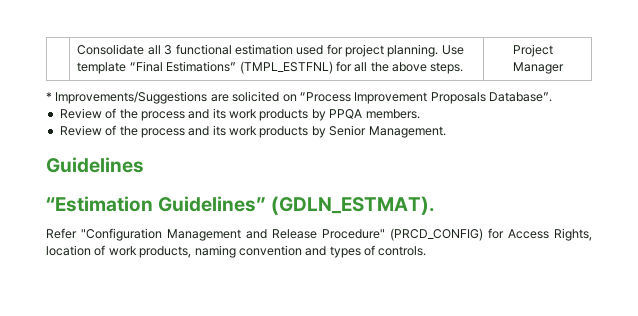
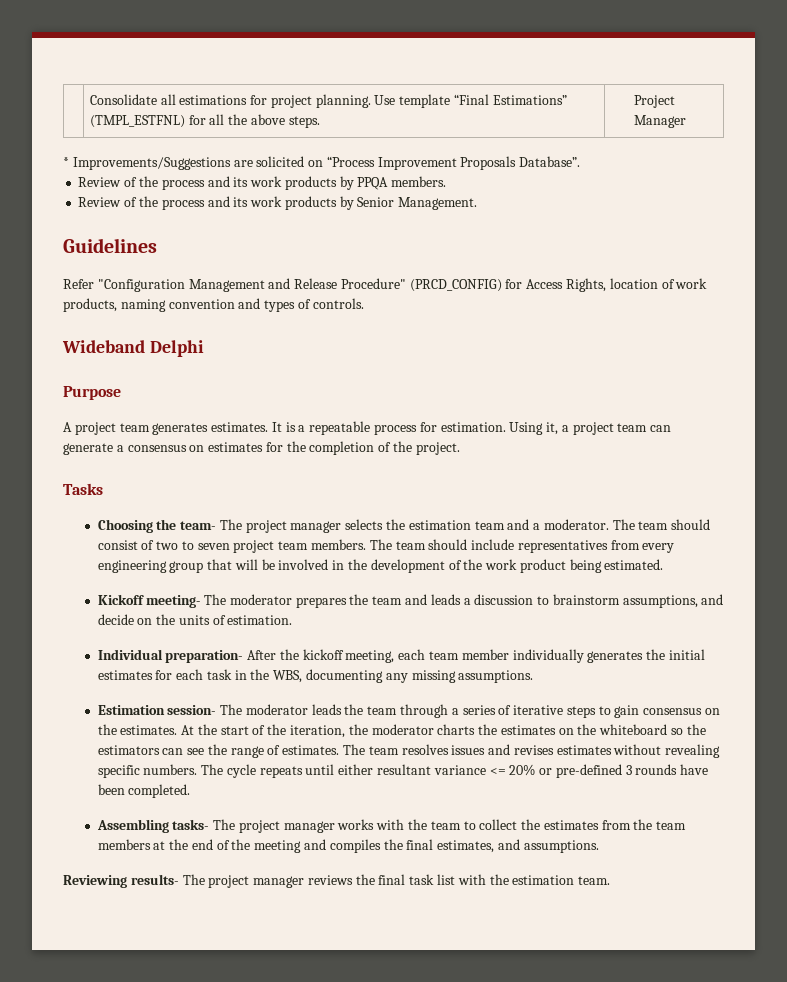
[164,44,324,55] 3 functional estimation used -> [179,95,248,105] estimations
[46,196,435,215] // “Estimation Guidelines” (GDLN_ESTMAT). -> (157, 245) none
(427, 251) none -> [62,340,204,357] [63,386,121,400] [63,421,672,435] [63,441,460,455] [63,483,103,495] [97,519,711,533] [97,539,675,553] [97,559,664,573] [97,594,724,608] [97,614,293,625] [97,649,705,663] [97,669,534,683] [97,704,721,718] [97,724,706,738] [97,744,721,758] [97,764,709,778] [97,784,191,798] [96,819,687,833] [97,839,599,853] [63,874,611,888] // Wideband Delphi // Purpose // A project team generates estimates. It is a repeatable process for estimation. Using it, a project team can generate a consensus on estimates for the completion of the project. // Tasks // Choosing the team- The project manager selects the estimation team and a moderator. The team should consist of two to seven project team members. The team should include representatives from every engineering group that will be involved in the development of the work product being estimated. // Kickoff meeting- The moderator prepares the team and leads a discussion to brainstorm assumptions, and decide on the units of estimation. // Individual preparation- After the kickoff meeting, each team member individually generates the initial estimates for each task in the WBS, documenting any missing assumptions. // Estimation session- The moderator leads the team through a series of iterative steps to gain consensus on the estimates. At the start of the iteration, the moderator charts the estimates on the whiteboard so the estimators can see the range of estimates. The team resolves issues and revises estimates without revealing specific numbers. The cycle repeats until either resultant variance <= 20% or pre-defined 3 rounds have been completed. // Assembling tasks- The project manager works with the team to collect the estimates from the team members at the end of the meeting and compiles the final estimates, and assumptions. // Reviewing results- The project manager reviews the final task list with the estimation team.

